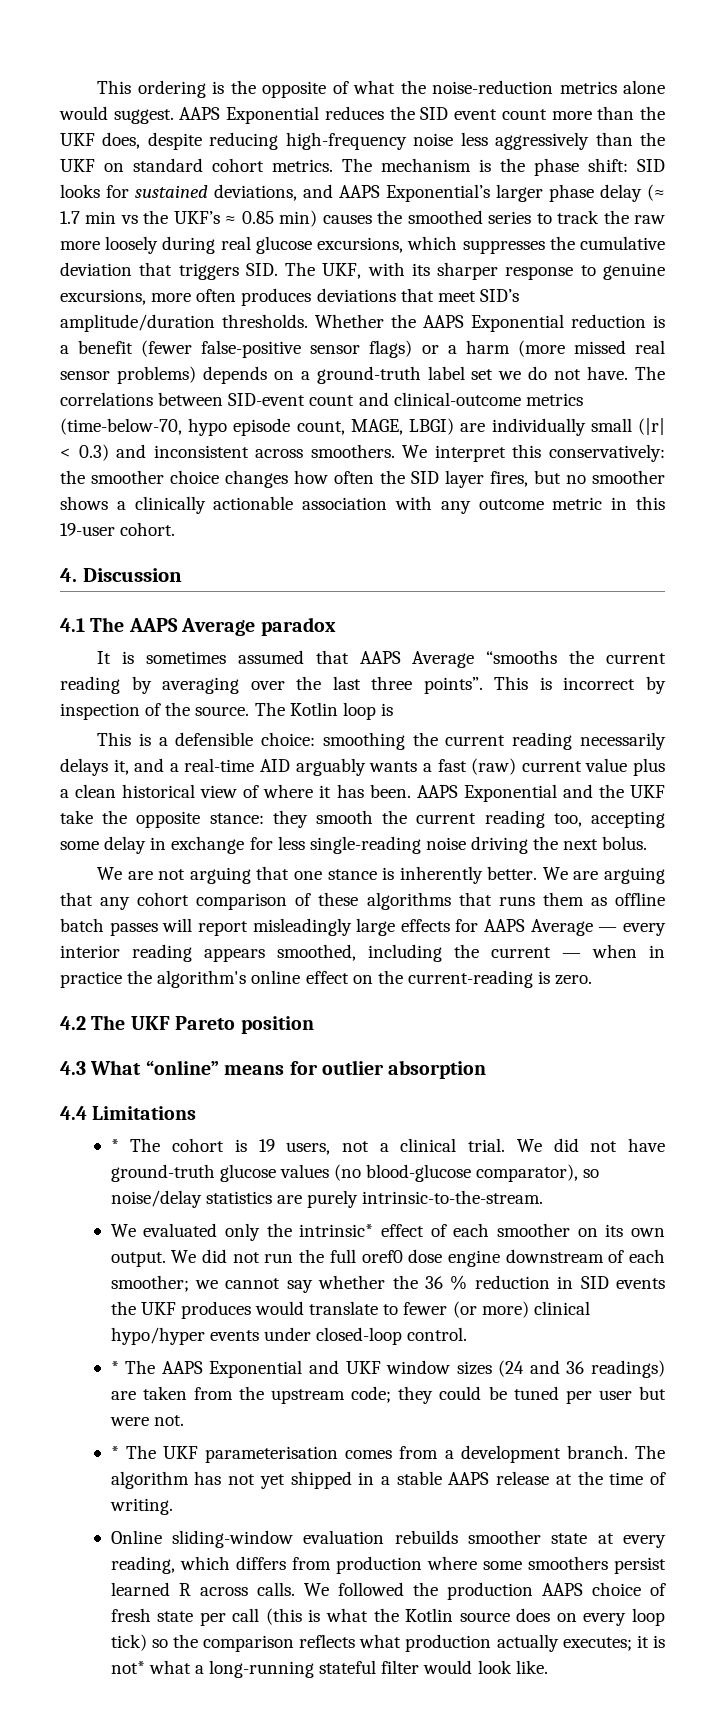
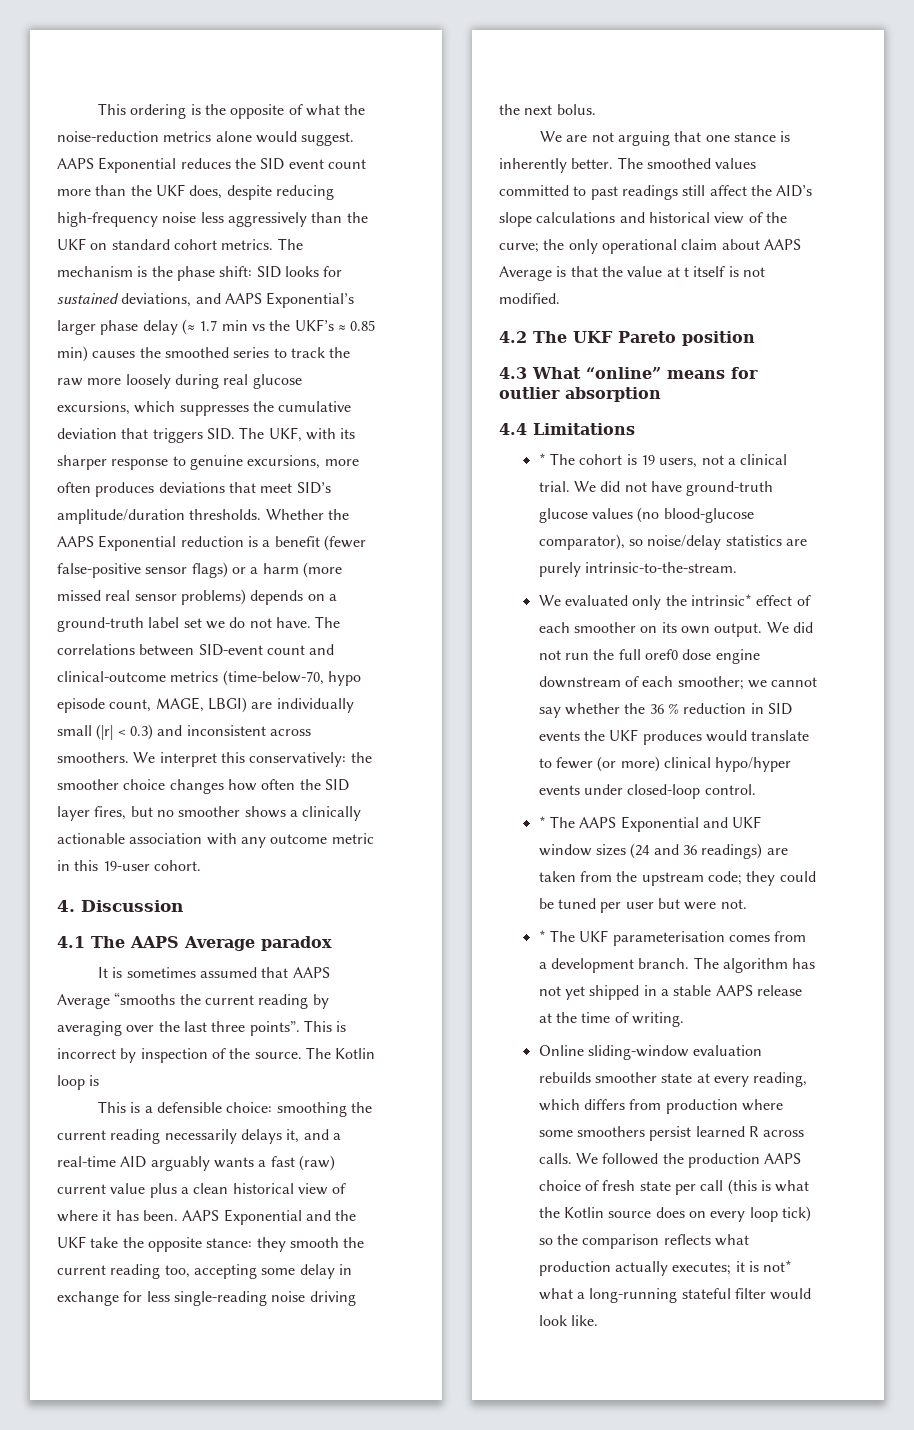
[542,867,665,884] [60,892,665,910] [60,918,666,936] [60,944,665,962] [60,970,593,988] We are arguing that any cohort comparison of these algorithms that runs them as offline batch passes will report misleadingly large effects for AAPS Average — every interior reading appears smoothed, including the current — when in practice the algorithm's online effect on the current-reading is zero. -> [617,157,757,169] [499,185,813,200] [499,212,787,227] [499,239,801,254] [499,266,765,281] [499,293,560,304] The smoothed values committed to past readings still affect the AID’s slope calculations and historical view of the curve; the only operational claim about AAPS Average is that the value at t itself is not modified.

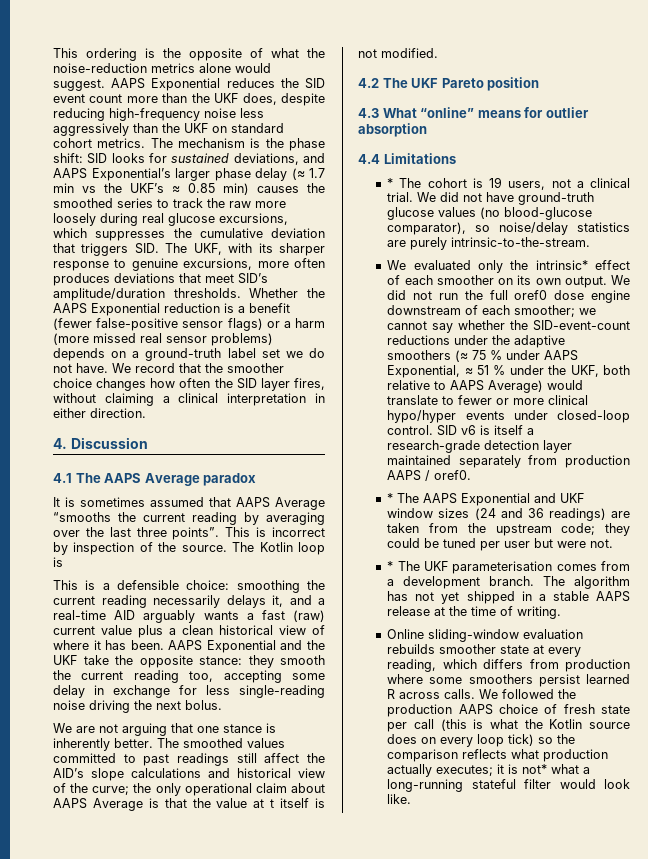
[315,616,341,628] [57,644,335,656] [57,670,361,686] [57,697,354,713] [57,724,311,740] [57,752,347,767] The correlations between SID-event count and clinical-outcome metrics (time-below-70, hypo episode count, MAGE, LBGI) are individually small (|r| < 0.3) and inconsistent across smoothers. We interpret this conservatively: -> [112,363,201,373] We record that
[130,806,362,821] [57,833,374,848] [57,860,201,871] but no smoother shows a clinically actionable association with any outcome metric in this 19-user cohort. -> [53,393,325,406] [53,408,146,418] without claiming a clinical interpretation in either direction.
[649,703,792,715] [538,729,702,745] 36 % reduction in SID events the UKF produces -> [533,320,630,331] [387,335,566,348] [387,350,579,362] [387,365,630,378] [387,380,544,393] SID-event-count reductions under the adaptive smoothers (≈ 75 % under AAPS Exponential, ≈ 51 % under the UKF, both relative to AAPS Average)
[597,756,660,772] (or more) -> [496,398,545,405] or more
(756, 789) none -> [437,425,535,436] [387,440,573,453] [387,455,630,468] [387,470,472,481] SID v6 is itself a research-grade detection layer maintained separately from production AAPS / oref0.

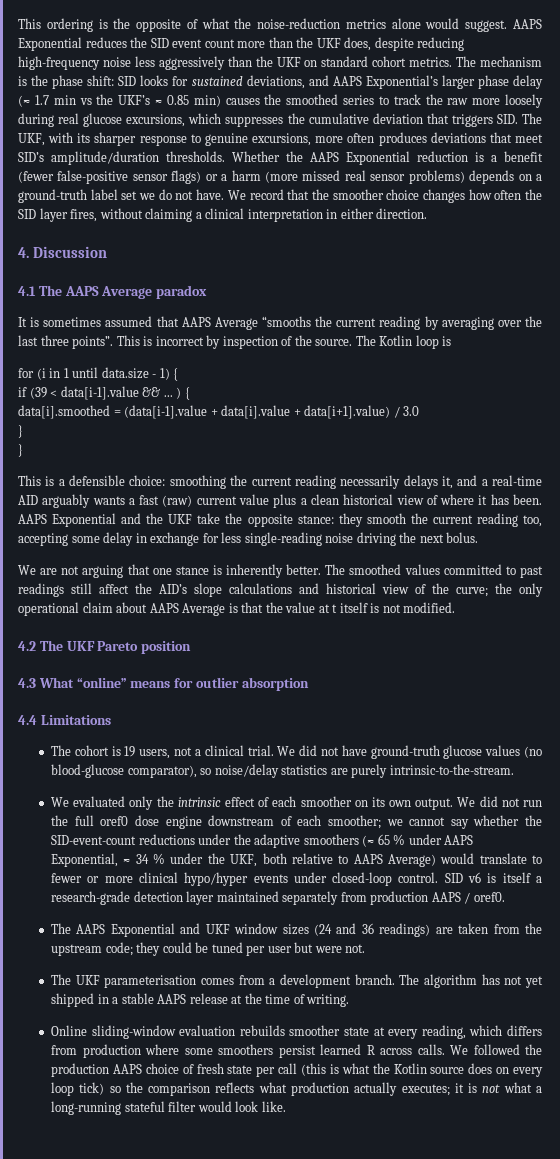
(63, 562) none -> [18,367,179,381] [18,386,190,400] [18,405,420,419] [18,425,23,438] [18,444,23,457] // for (i in 1 until data.size - 1) { // if (39 < data[i-1].value && ... ) { // data[i].smoothed = (data[i-1].value + data[i].value + data[i+1].value) / 3.0 // } // }
[387,178,394,188] * -> (111, 720) none
[535,260,588,270] intrinsic* -> [177,797,221,807] intrinsic
[472,350,487,360] 75 -> [377,834,390,845] 65
[477,365,490,375] 51 -> [135,854,149,864] 34
[387,493,394,503] * -> (505, 897) none
[387,561,394,571] * -> (366, 948) none
[522,764,548,774] not* -> [482,1084,501,1093] not

